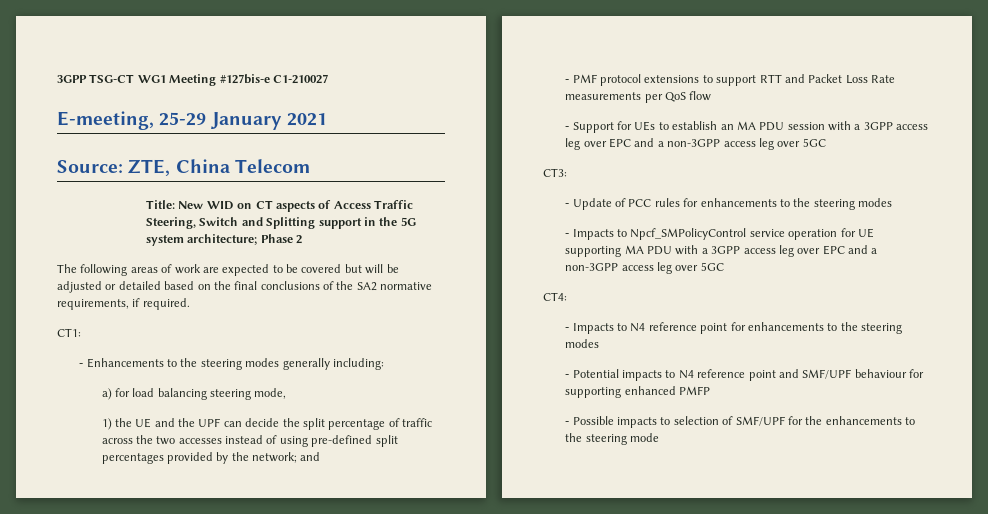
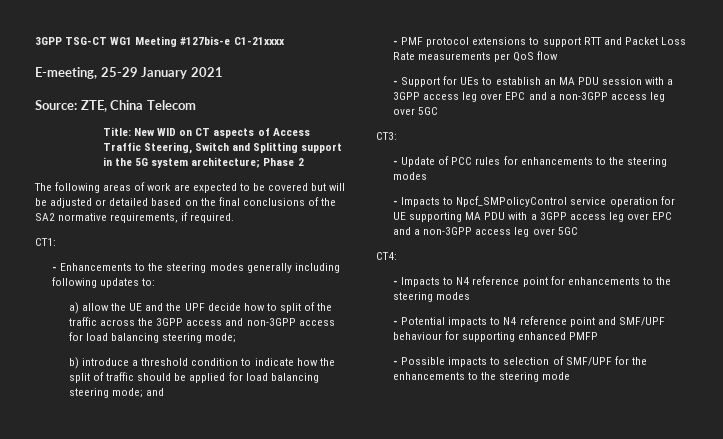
[272,74,328,84] C1-210027 -> [233,37,285,45] C1-21xxxx
[332,358,384,370] [101,388,287,400] [101,418,112,430] including: // a) for load balancing steering mode, // 1) -> [294,263,340,273] [51,277,156,288] [68,302,110,314] including following updates to: // a) allow
[223,418,433,430] [101,435,398,447] [101,452,298,464] can decide the split percentage of traffic across the two accesses instead of using pre-defined split percentages provided by the network; -> [207,302,333,313] [68,317,335,326] [68,332,237,343] [68,357,335,369] [68,372,319,383] [68,388,144,398] decide how to split of the traffic across the 3GPP access and non-3GPP access for load balancing steering mode; // b) introduce a threshold condition to indicate how the split of traffic should be applied for load balancing steering mode;

